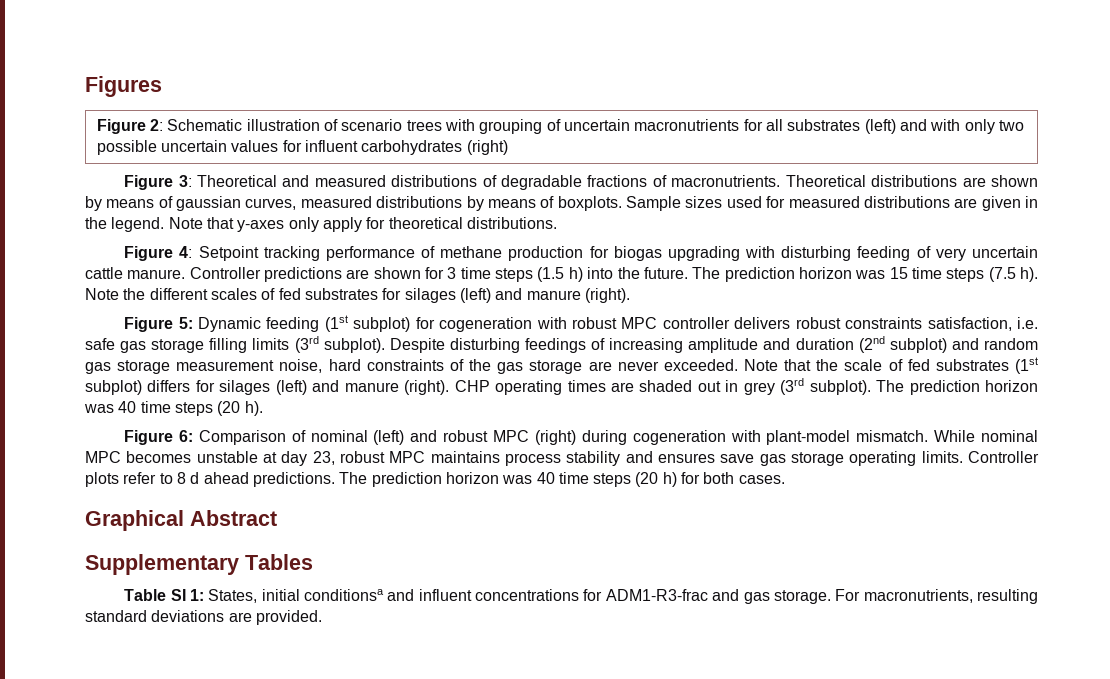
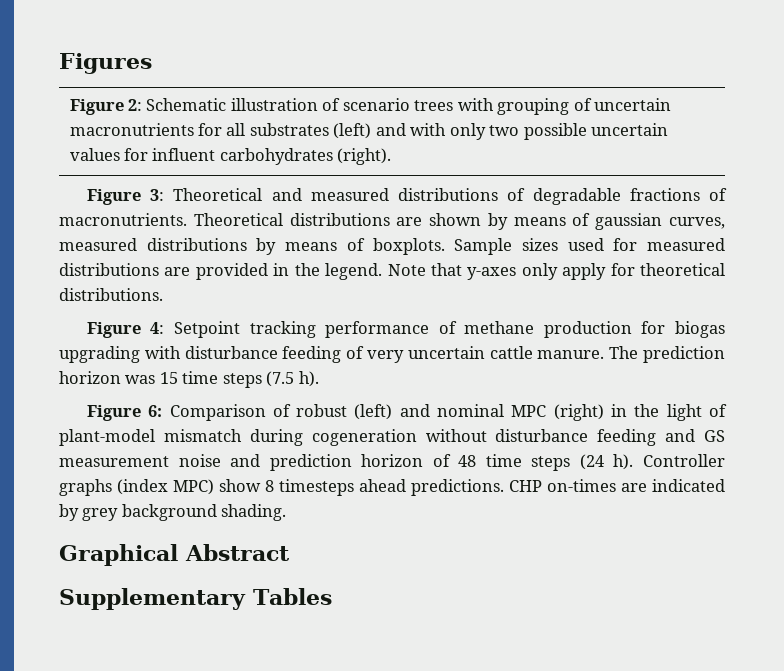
[466,140,508,155] (right) -> [337,148,392,165] (right).
[981,196,1021,211] given -> [195,263,268,280] provided
[781,246,852,261] disturbing -> [184,346,278,359] disturbance
[189,267,688,282] Controller predictions are shown for 3 time steps (1.5 h) into the future. -> (605, 354) none
[85,288,630,303] [124,315,1039,332] [85,336,1038,353] [85,357,1038,374] [85,378,1039,395] [84,401,263,416] Note the different scales of fed substrates for silages (left) and manure (right). // Figure 5: Dynamic feeding (1st subplot) for cogeneration with robust MPC controller delivers robust constraints satisfaction, i.e. safe gas storage filling limits (3rd subplot). Despite disturbing feedings of increasing amplitude and duration (2nd subplot) and random gas storage measurement noise, hard constraints of the gas storage are never exceeded. Note that the scale of fed substrates (1st subplot) differs for silages (left) and manure (right). CHP operating times are shaded out in grey (3rd subplot). The prediction horizon was 40 time steps (20 h). -> (319, 379) none
[310,430,489,445] nominal (left) and robust -> [296,404,505,420] robust (left) and nominal
[581,430,1039,445] [85,451,1040,466] [85,472,785,487] [85,510,277,531] [85,554,313,575] [124,589,1039,604] [85,610,322,625] during cogeneration with plant-model mismatch. While nominal MPC becomes unstable at day 23, robust MPC maintains process stability and ensures save gas storage operating limits. Controller plots refer to 8 d ahead predictions. The prediction horizon was 40 time steps (20 h) for both cases. // Graphical Abstract // Supplementary Tables // Table SI 1: States, initial conditionsa and influent concentrations for ADM1-R3-frac and gas storage. For macronutrients, resulting standard deviations are provided. -> [611,404,727,421] [59,429,725,446] [59,454,725,471] [59,479,725,496] [59,504,287,521] [59,544,290,566] [59,588,332,610] in the light of plant-model mismatch during cogeneration without disturbance feeding and GS measurement noise and prediction horizon of 48 time steps (24 h). Controller graphs (index MPC) show 8 timesteps ahead predictions. CHP on-times are indicated by grey background shading. // Graphical Abstract // Supplementary Tables

